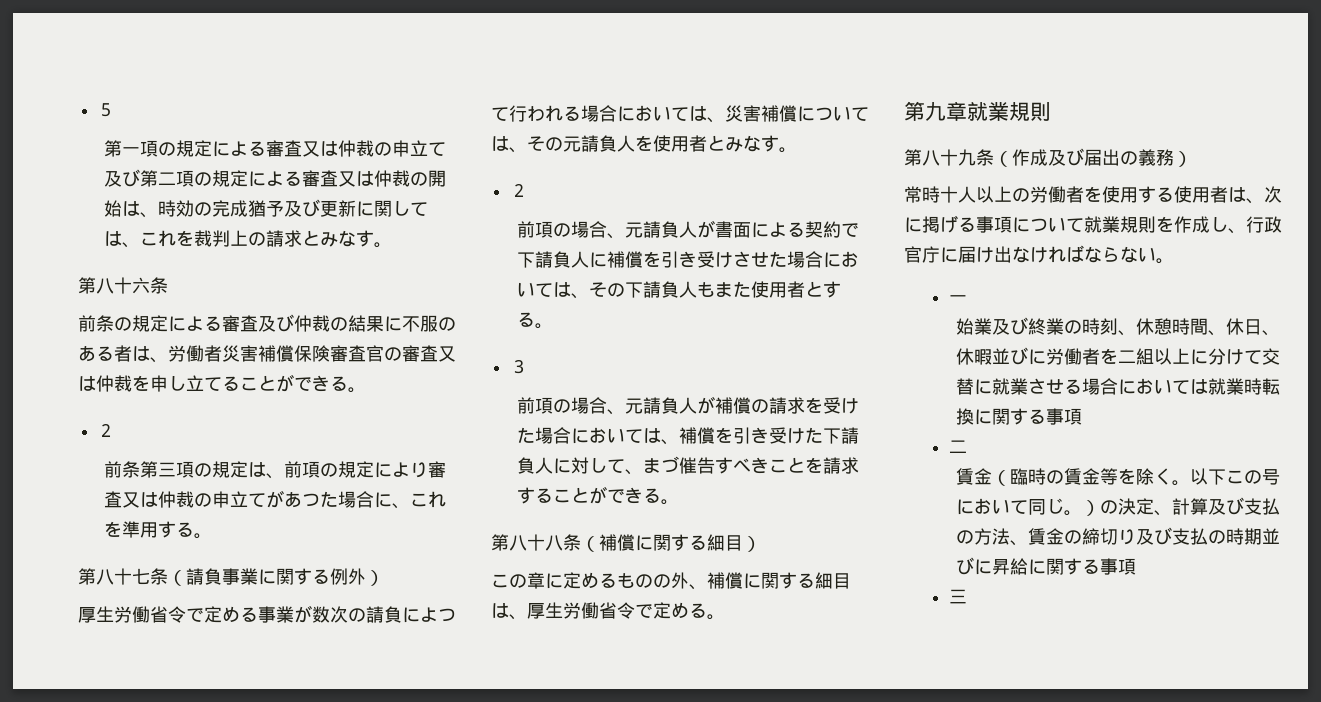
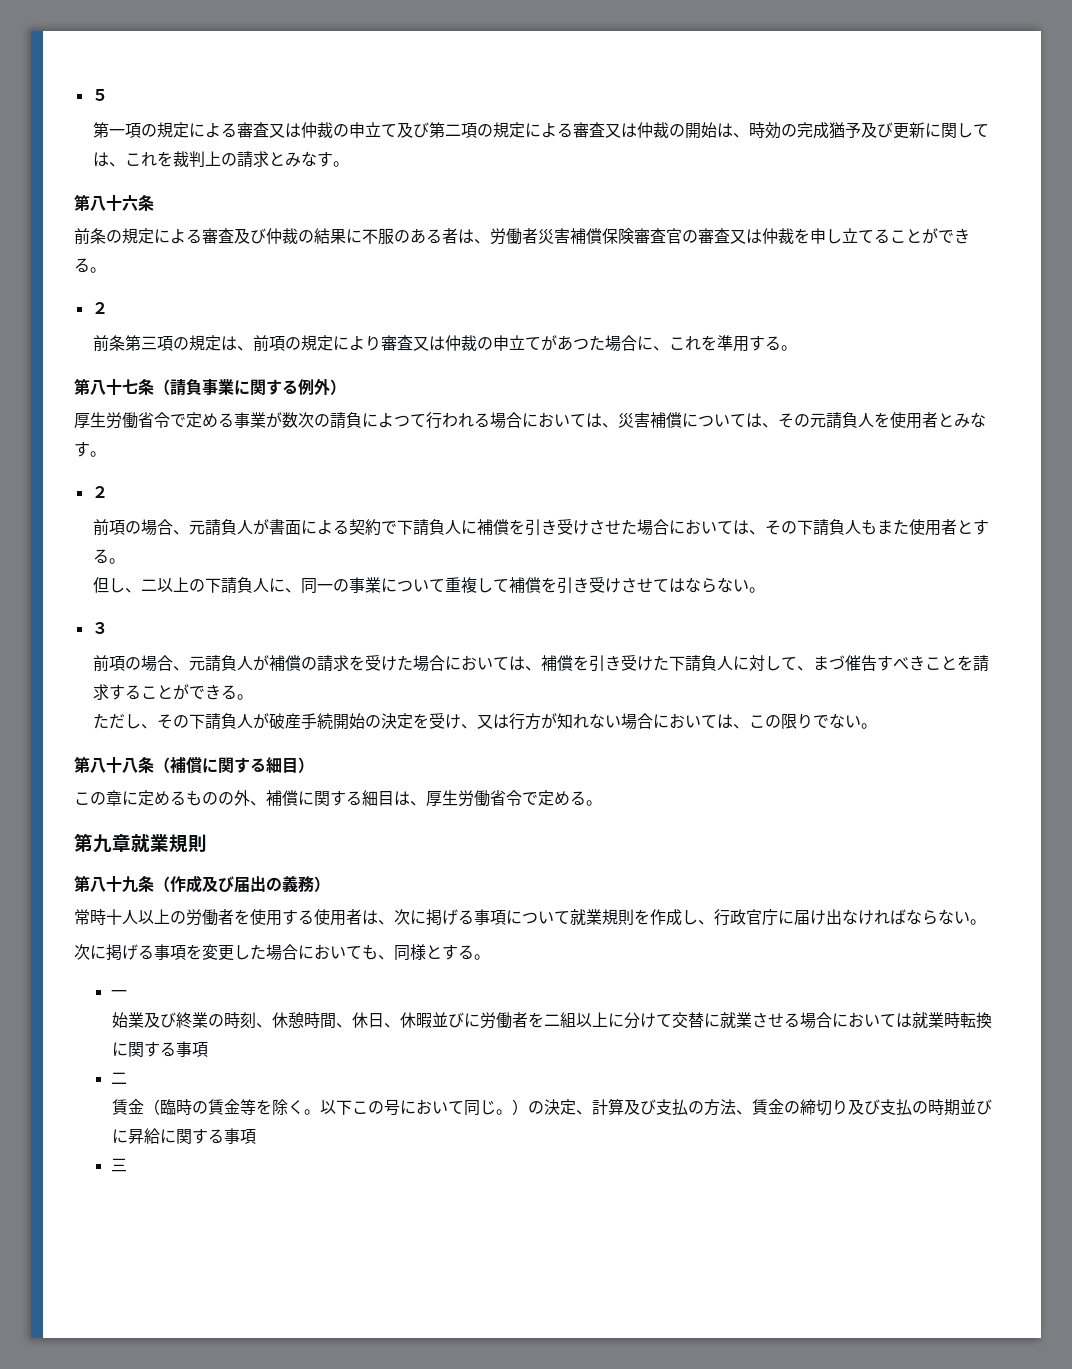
(553, 326) none -> [93,577,766,594] // 但し、二以上の下請負人に、同一の事業について重複して補償を引き受けさせてはならない。
(679, 502) none -> [93,713,878,730] // ただし、その下請負人が破産手続開始の決定を受け、又は行方が知れない場合においては、この限りでない。
(1174, 261) none -> [74,944,490,961] // 次に掲げる事項を変更した場合においても、同様とする。

